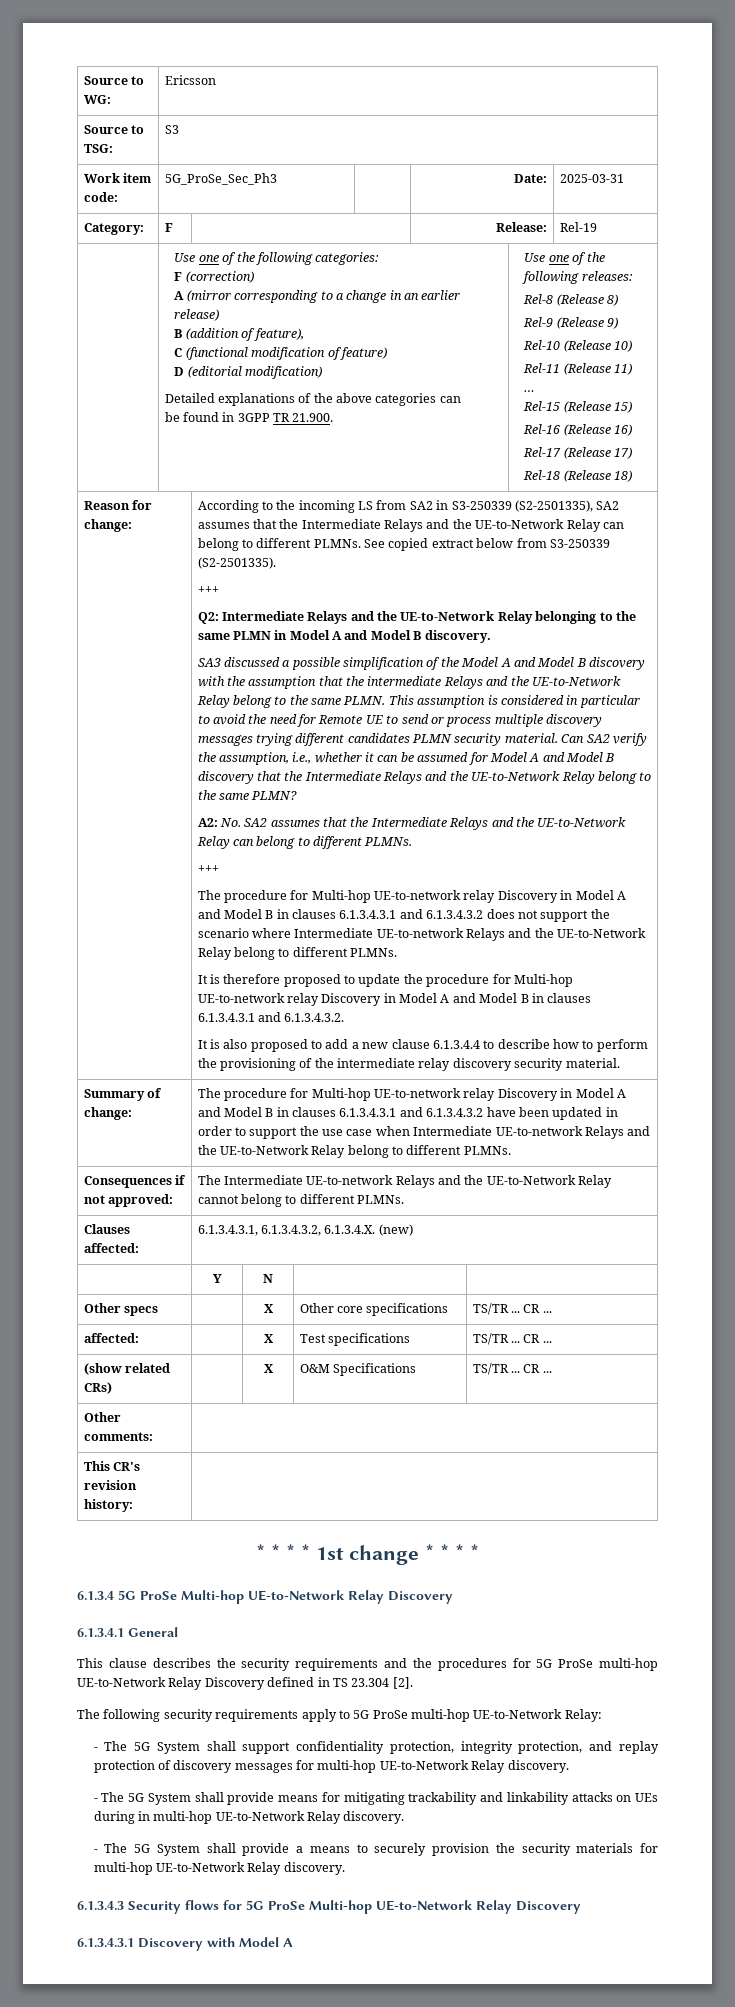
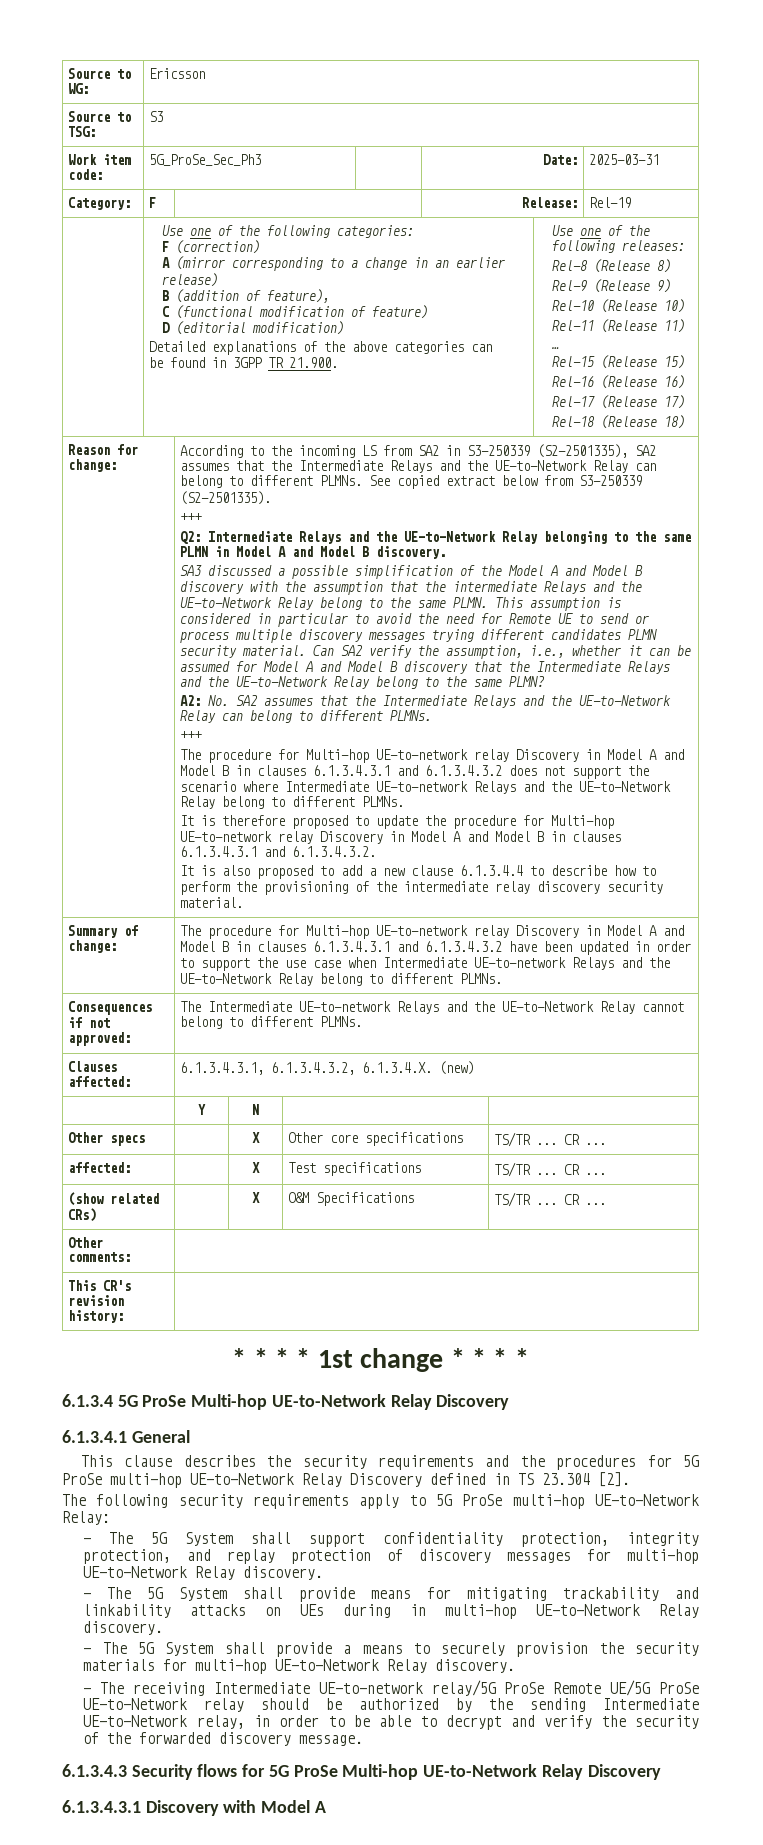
(345, 1868) none -> [83,1680,699,1696] [83,1698,699,1712] [83,1715,700,1730] [83,1732,364,1746] // - The receiving Intermediate UE-to-network relay/5G ProSe Remote UE/5G ProSe UE-to-Network relay should be authorized by the sending Intermediate UE-to-Network relay, in order to be able to decrypt and verify the security of the forwarded discovery message.

